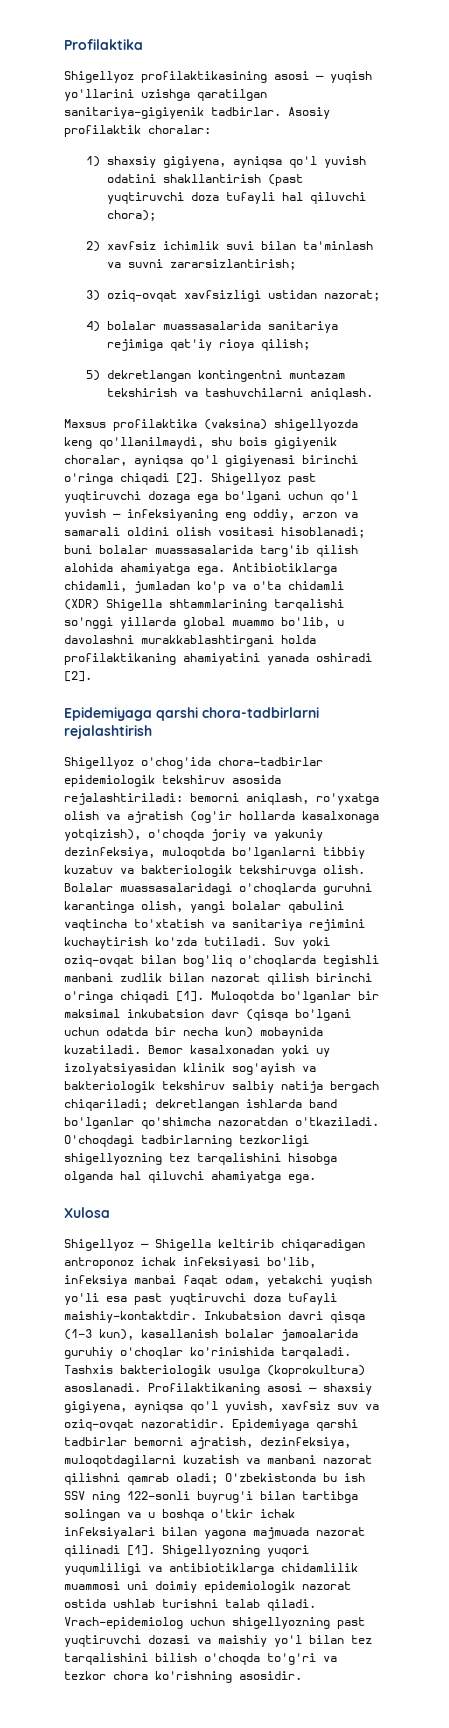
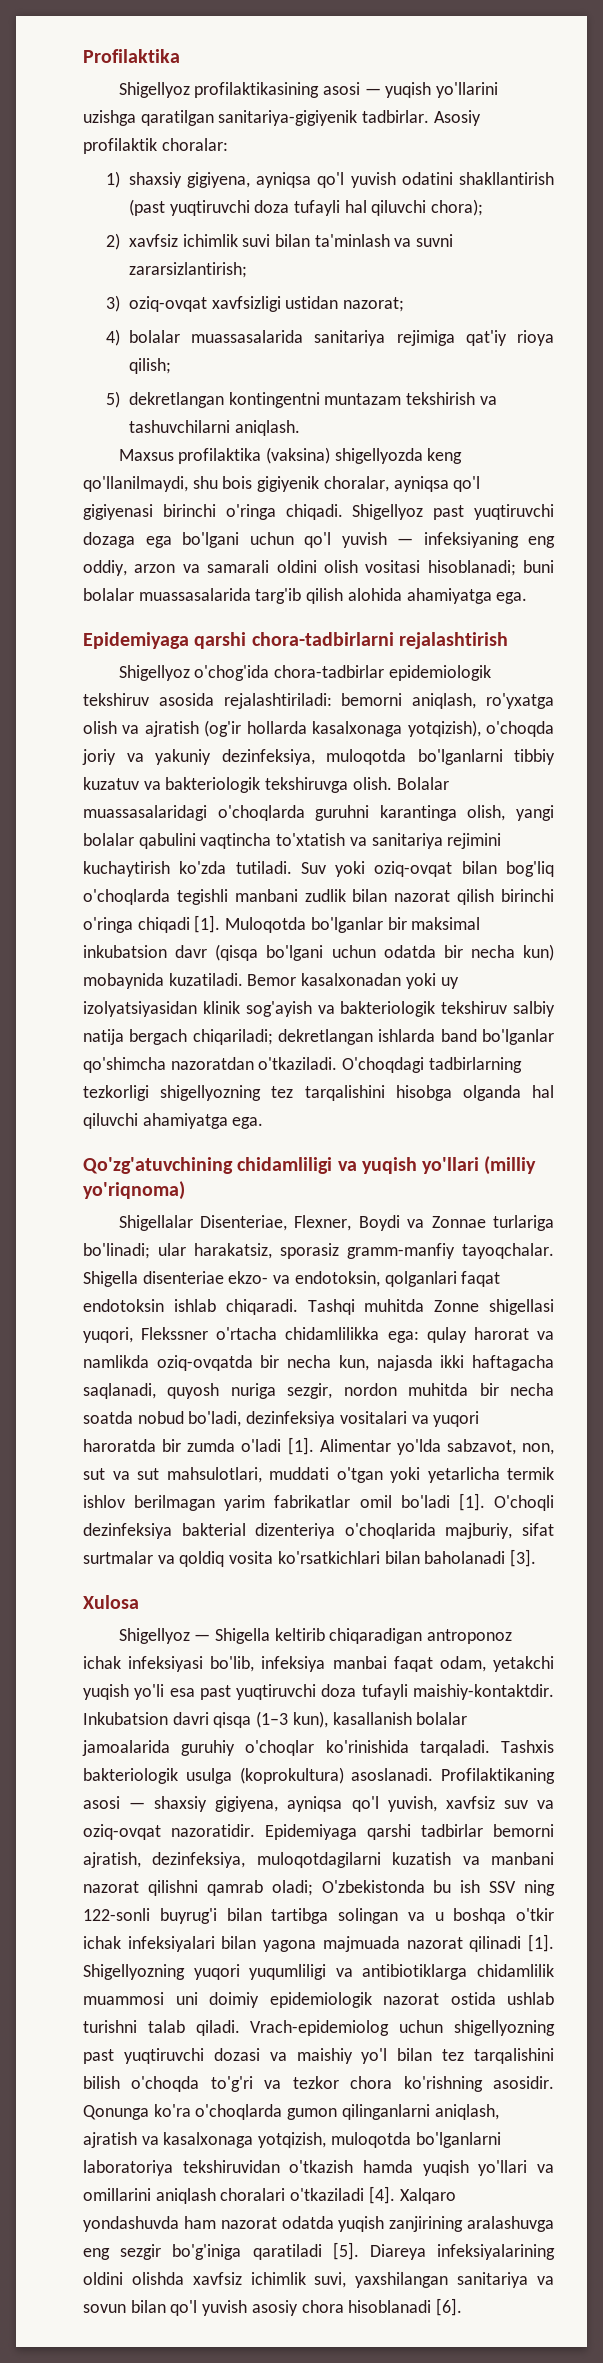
[120,473,204,485] chiqadi [2]. -> [285,504,343,520] chiqadi.
[232,563,337,575] [64,581,344,593] [64,599,344,611] [64,617,344,629] [64,635,316,647] [64,653,372,665] [64,671,92,682] Antibiotiklarga chidamli, jumladan ko'p va o'ta chidamli (XDR) Shigella shtammlarining tarqalishi so'nggi yillarda global muammo bo'lib, u davolashni murakkablashtirgani holda profilaktikaning ahamiyatini yanada oshiradi [2]. -> (528, 598) none
(316, 1178) none -> [83,1156,537,1175] [83,1181,185,1200] [118,1215,554,1231] [83,1243,554,1259] [83,1271,501,1287] [83,1299,554,1315] [83,1327,555,1343] [83,1355,554,1371] [83,1383,555,1399] [83,1411,480,1427] [83,1437,554,1455] [83,1467,554,1483] [83,1493,555,1511] [83,1523,554,1539] [83,1549,537,1567] // Qo'zg'atuvchining chidamliligi va yuqish yo'llari (milliy yo'riqnoma) // Shigellalar Disenteriae, Flexner, Boydi va Zonnae turlariga bo'linadi; ular harakatsiz, sporasiz gramm-manfiy tayoqchalar. Shigella disenteriae ekzo- va endotoksin, qolganlari faqat endotoksin ishlab chiqaradi. Tashqi muhitda Zonne shigellasi yuqori, Flekssner o'rtacha chidamlilikka ega: qulay harorat va namlikda oziq-ovqatda bir necha kun, najasda ikki haftagacha saqlanadi, quyosh nuriga sezgir, nordon muhitda bir necha soatda nobud bo'ladi, dezinfeksiya vositalari va yuqori haroratda bir zumda o'ladi [1]. Alimentar yo'lda sabzavot, non, sut va sut mahsulotlari, muddati o'tgan yoki yetarlicha termik ishlov berilmagan yarim fabrikatlar omil bo'ladi [1]. O'choqli dezinfeksiya bakterial dizenteriya o'choqlarida majburiy, sifat surtmalar va qoldiq vosita ko'rsatkichlari bilan baholanadi [3].
(302, 1675) none -> [83,2104,499,2120] [83,2132,501,2148] [83,2160,554,2176] [83,2186,456,2204] [83,2216,554,2232] [83,2242,556,2260] [83,2272,554,2288] [83,2298,463,2316] Qonunga ko'ra o'choqlarda gumon qilinganlarni aniqlash, ajratish va kasalxonaga yotqizish, muloqotda bo'lganlarni laboratoriya tekshiruvidan o'tkazish hamda yuqish yo'llari va omillarini aniqlash choralari o'tkaziladi [4]. Xalqaro yondashuvda ham nazorat odatda yuqish zanjirining aralashuvga eng sezgir bo'g'iniga qaratiladi [5]. Diareya infeksiyalarining oldini olishda xavfsiz ichimlik suvi, yaxshilangan sanitariya va sovun bilan qo'l yuvish asosiy chora hisoblanadi [6].

